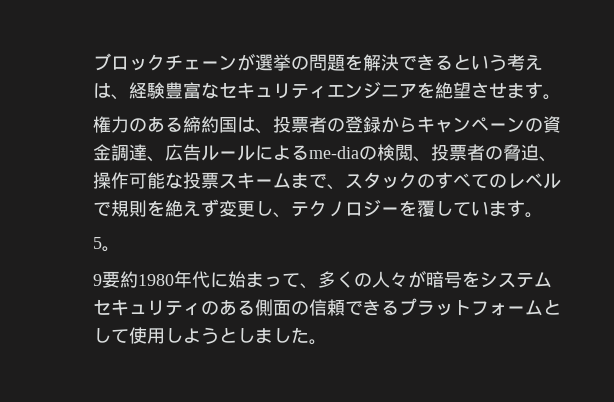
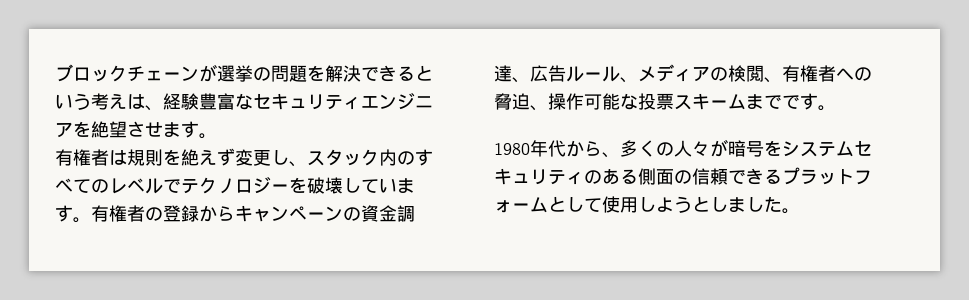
[93,116,309,134] 権力のある締約国は、投票 -> [55,148,433,167] [55,177,415,194] [55,205,127,223] 有権者は規則を絶えず変更し、スタック内のすべてのレベルでテクノロジーを破壊しています。有権
[255,144,485,162] によるme-diaの検閲、投票者 -> [620,64,854,83] 、メディアの検閲、有権者へ
[327,172,561,190] [93,199,543,218] [93,237,120,252] [93,271,300,288] 、スタックのすべてのレベルで規則を絶えず変更し、テクノロジーを覆しています。 // 5。 // 9要約1980年代に始まって -> [782,93,836,111] [494,140,602,157] です。 // 1980年代から

